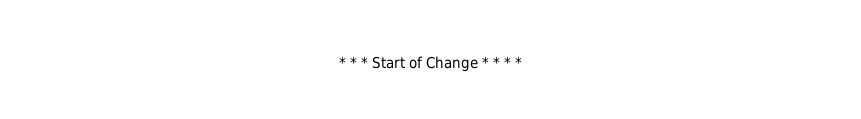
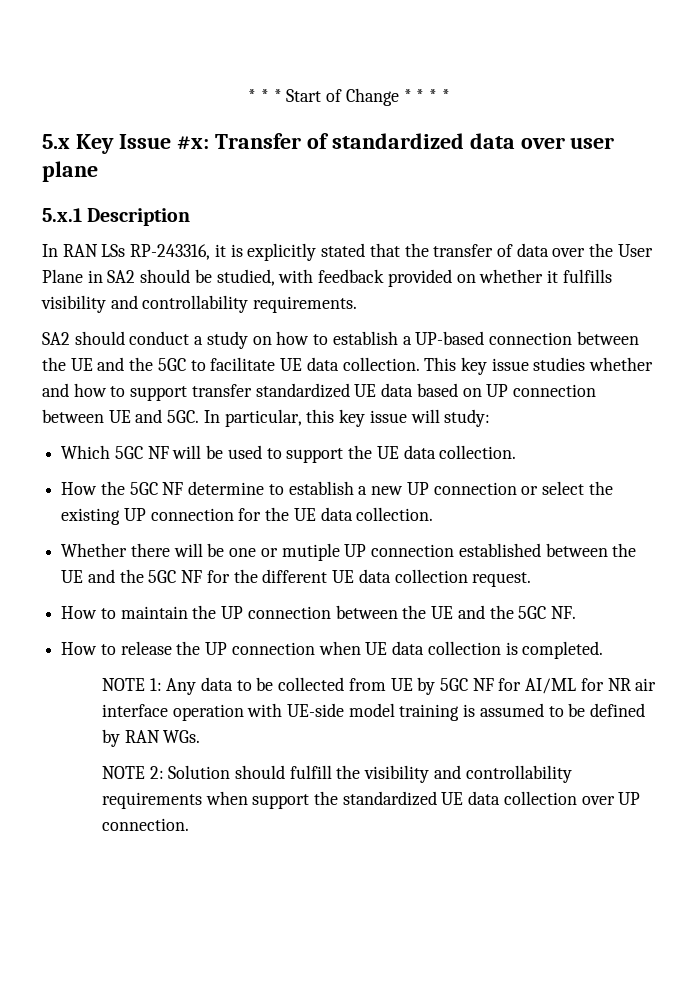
(523, 62) none -> [42,133,615,154] [42,161,98,182] [42,208,191,226] [42,243,653,261] [42,269,612,287] [41,295,358,313] [42,331,639,349] [42,357,654,375] [42,383,596,401] [42,409,491,427] [61,445,517,463] [61,481,613,495] [61,507,434,525] [61,543,637,561] [61,569,532,587] [61,605,576,619] [61,641,604,659] [101,677,657,695] [101,703,646,721] [101,729,201,747] [101,765,572,783] [101,791,641,809] [101,818,189,831] // 5.x Key Issue #x: Transfer of standardized data over user plane // 5.x.1 Description // In RAN LSs RP-243316, it is explicitly stated that the transfer of data over the User Plane in SA2 should be studied, with feedback provided on whether it fulfills visibility and controllability requirements. // SA2 should conduct a study on how to establish a UP-based connection between the UE and the 5GC to facilitate UE data collection. This key issue studies whether and how to support transfer standardized UE data based on UP connection between UE and 5GC. In particular, this key issue will study: // Which 5GC NF will be used to support the UE data collection. // How the 5GC NF determine to establish a new UP connection or select the existing UP connection for the UE data collection. // Whether there will be one or mutiple UP connection established between the UE and the 5GC NF for the different UE data collection request. // How to maintain the UP connection between the UE and the 5GC NF. // How to release the UP connection when UE data collection is completed. // NOTE 1: Any data to be collected from UE by 5GC NF for AI/ML for NR air interface operation with UE-side model training is assumed to be defined by RAN WGs. // NOTE 2: Solution should fulfill the visibility and controllability requirements when support the standardized UE data collection over UP connection.

